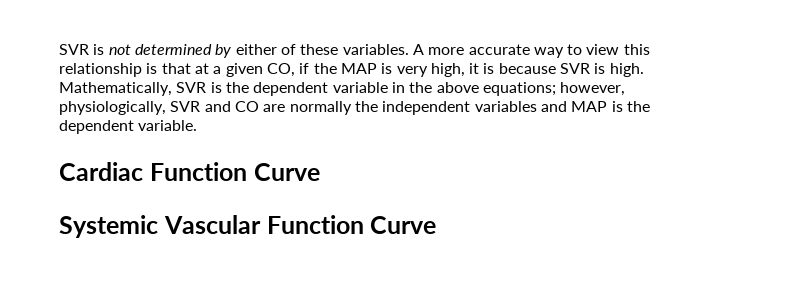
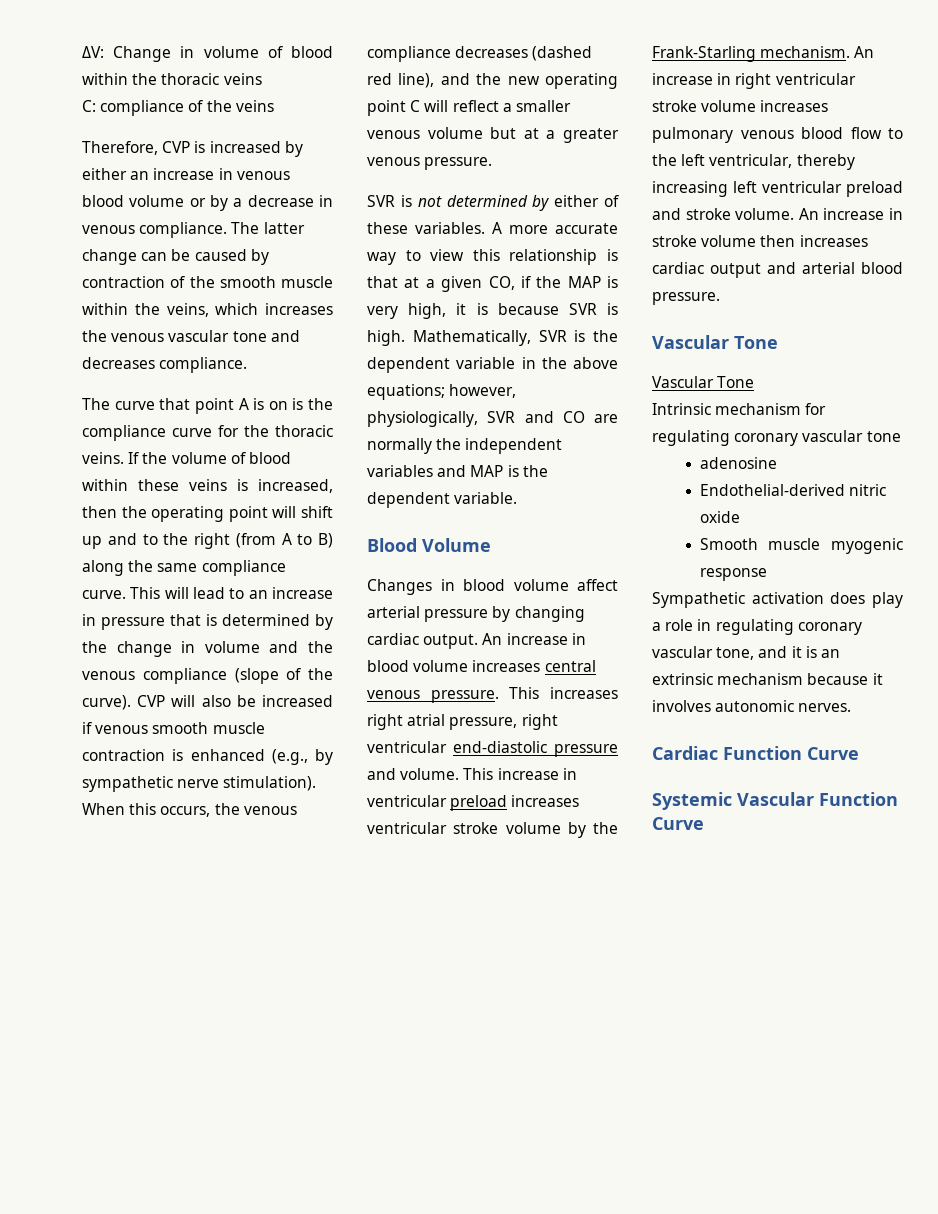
(59, 49) none -> [82,46,333,62] [82,73,262,85] [82,100,274,116] [82,141,303,157] [82,168,290,180] [82,195,333,211] [82,222,305,238] [82,249,269,265] [82,276,333,288] [82,303,333,317] [82,330,300,342] [82,357,248,373] [82,398,333,414] [82,425,333,441] [82,452,291,464] [82,479,333,493] [82,506,333,522] [82,533,333,549] [82,560,286,576] [82,587,333,599] [82,614,333,630] [82,641,333,657] [82,668,333,684] [82,695,333,710] [82,722,265,734] [82,749,333,765] [82,776,317,792] [82,803,297,817] [367,46,593,62] [367,73,618,89] [367,100,571,116] [367,127,619,143] [367,157,493,170] ΔV: Change in volume of blood within the thoracic veins // C: compliance of the veins // Therefore, CVP is increased by either an increase in venous blood volume or by a decrease in venous compliance. The latter change can be caused by contraction of the smooth muscle within the veins, which increases the venous vascular tone and decreases compliance. // The curve that point A is on is the compliance curve for the thoracic veins. If the volume of blood within these veins is increased, then the operating point will shift up and to the right (from A to B) along the same compliance curve. This will lead to an increase in pressure that is determined by the change in volume and the venous compliance (slope of the curve). CVP will also be increased if venous smooth muscle contraction is enhanced (e.g., by sympathetic nerve stimulation). When this occurs, the venous compliance decreases (dashed red line), and the new operating point C will reflect a smaller venous volume but at a greater venous pressure. //
(198, 125) none -> [367,538,491,552] [367,579,618,595] [367,606,585,622] [367,633,586,649] [367,660,596,672] [367,687,618,703] [367,714,558,730] [367,741,618,757] [367,768,577,780] [367,795,580,811] [367,822,618,838] [652,46,875,62] [652,73,856,89] [652,100,829,112] [652,127,903,143] [652,154,855,170] [652,181,903,197] [652,208,903,220] [652,235,868,247] [652,262,903,278] [652,292,720,305] [652,335,778,349] [652,376,755,388] [652,403,827,415] [652,430,901,446] [699,457,777,469] [699,484,886,496] [699,511,740,523] [699,538,903,554] [699,568,767,581] [652,592,903,608] [652,619,862,635] [652,646,840,660] [652,673,883,685] [652,700,852,712] // Blood Volume // Changes in blood volume affect arterial pressure by changing cardiac output. An increase in blood volume increases central venous pressure. This increases right atrial pressure, right ventricular end-diastolic pressure and volume. This increase in ventricular preload increases ventricular stroke volume by the Frank-Starling mechanism. An increase in right ventricular stroke volume increases pulmonary venous blood flow to the left ventricular, thereby increasing left ventricular preload and stroke volume. An increase in stroke volume then increases cardiac output and arterial blood pressure. // Vascular Tone // Vascular Tone // Intrinsic mechanism for regulating coronary vascular tone // adenosine // Endothelial-derived nitric oxide // Smooth muscle myogenic response // Sympathetic activation does play a role in regulating coronary vascular tone, and it is an extrinsic mechanism because it involves autonomic nerves.

